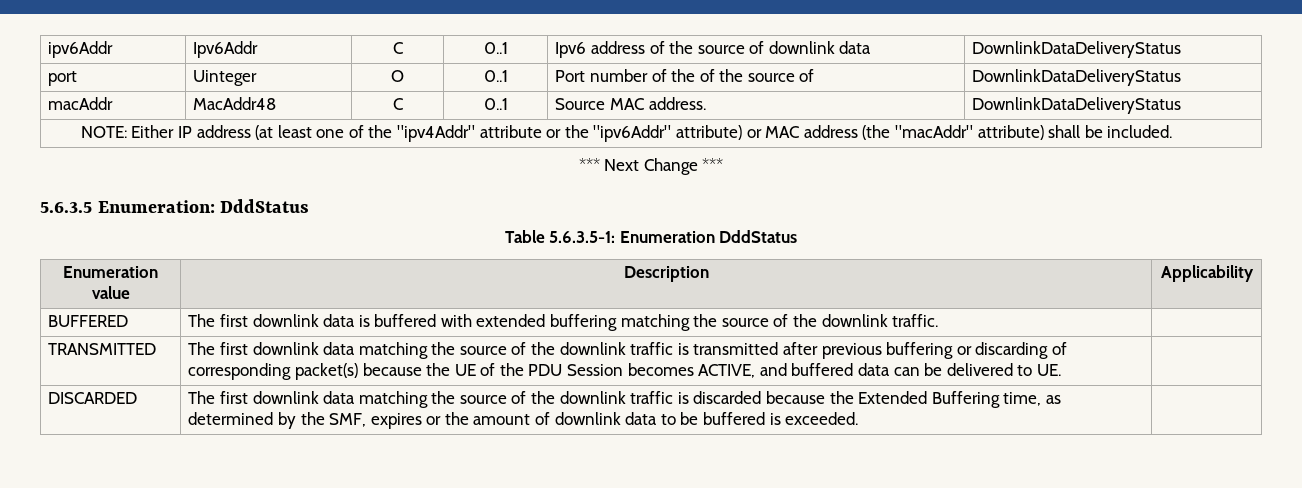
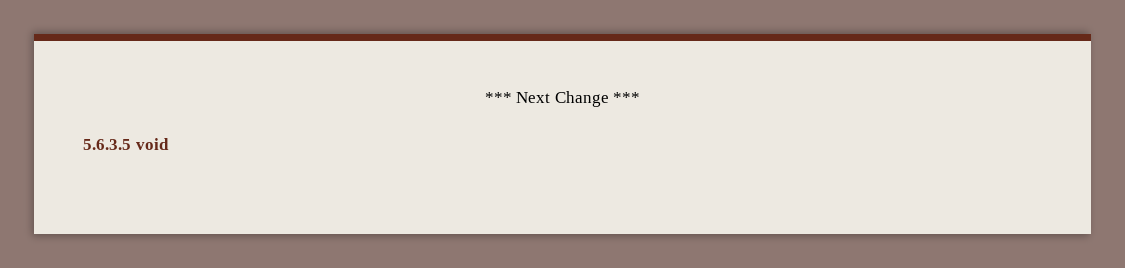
[48,41,114,58] [193,41,259,58] [392,42,403,54] [483,42,508,54] [555,41,872,58] [972,41,1182,58] [48,71,78,86] [193,70,258,86] [390,70,404,82] [483,70,508,82] [555,69,815,82] [972,69,1182,86] [48,97,114,110] [193,97,277,110] [392,98,403,110] [483,98,508,110] [555,97,706,110] [972,97,1182,114] [80,125,1173,142] ipv6Addr | Ipv6Addr | C | 0..1 | Ipv6 address of the source of downlink data | DownlinkDataDeliveryStatus // port | Uinteger | O | 0..1 | Port number of the of the source of | DownlinkDataDeliveryStatus // macAddr | MacAddr48 | C | 0..1 | Source MAC address. | DownlinkDataDeliveryStatus // NOTE: Either IP address (at least one of the "ipv4Addr" attribute or the "ipv6Addr" attribute) or MAC address (the "macAddr" attribute) shall be included. // -> (484, 97) none
[97,199,310,213] [504,230,798,243] [63,266,158,278] [91,286,130,299] [623,266,709,282] [1160,265,1254,282] [48,315,129,327] [188,314,939,331] [48,343,157,355] [188,342,1067,359] [188,363,1061,380] [48,392,138,404] [188,391,1061,408] [188,412,859,429] Enumeration: DddStatus // Table 5.6.3.5-1: Enumeration DddStatus // Enumeration value | Description | Applicability // BUFFERED | The first downlink data is buffered with extended buffering matching the source of the downlink traffic. | // TRANSMITTED | The first downlink data matching the source of the downlink traffic is transmitted after previous buffering or discarding of corresponding packet(s) because the UE of the PDU Session becomes ACTIVE, and buffered data can be delivered to UE. | // DISCARDED | The first downlink data matching the source of the downlink traffic is discarded because the Extended Buffering time, as determined by the SMF, expires or the amount of downlink data to be buffered is exceeded. | -> [135,138,169,150] void

